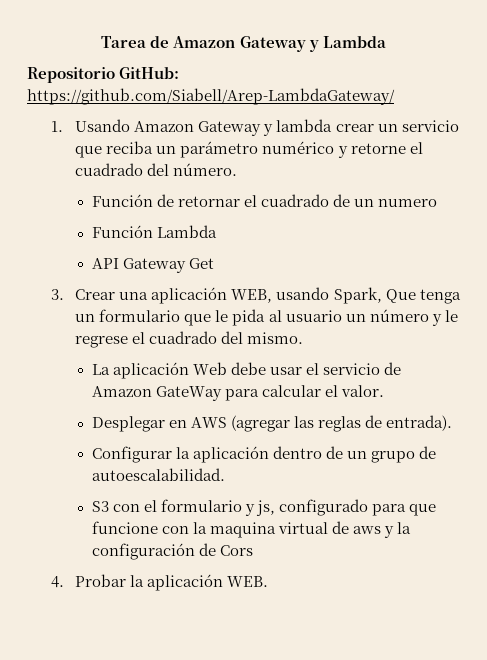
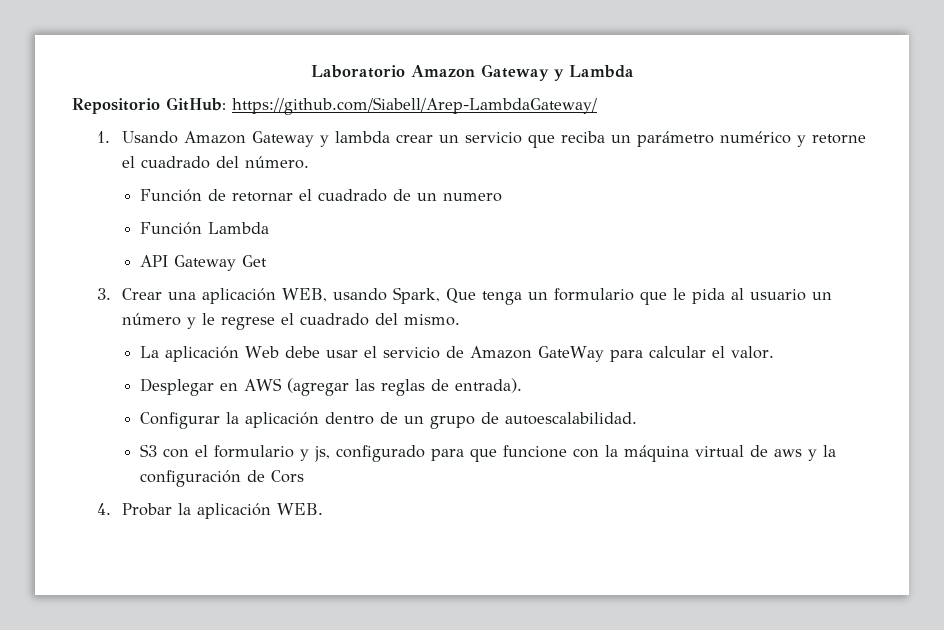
[101,36,170,48] Tarea de -> [310,65,405,78] Laboratorio
[209,522,276,538] maquina -> [624,445,690,462] máquina

